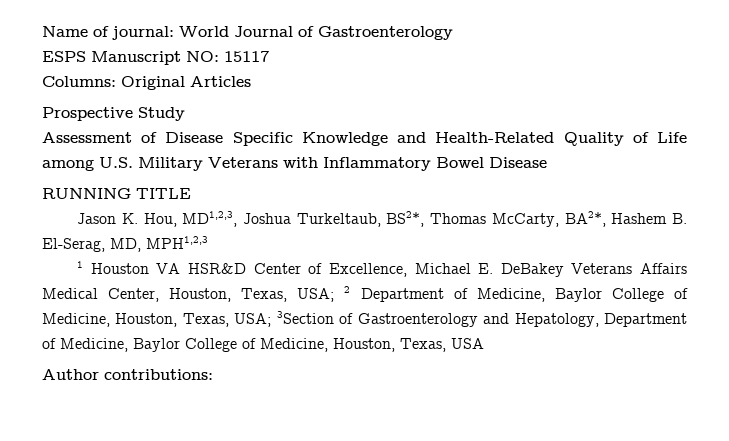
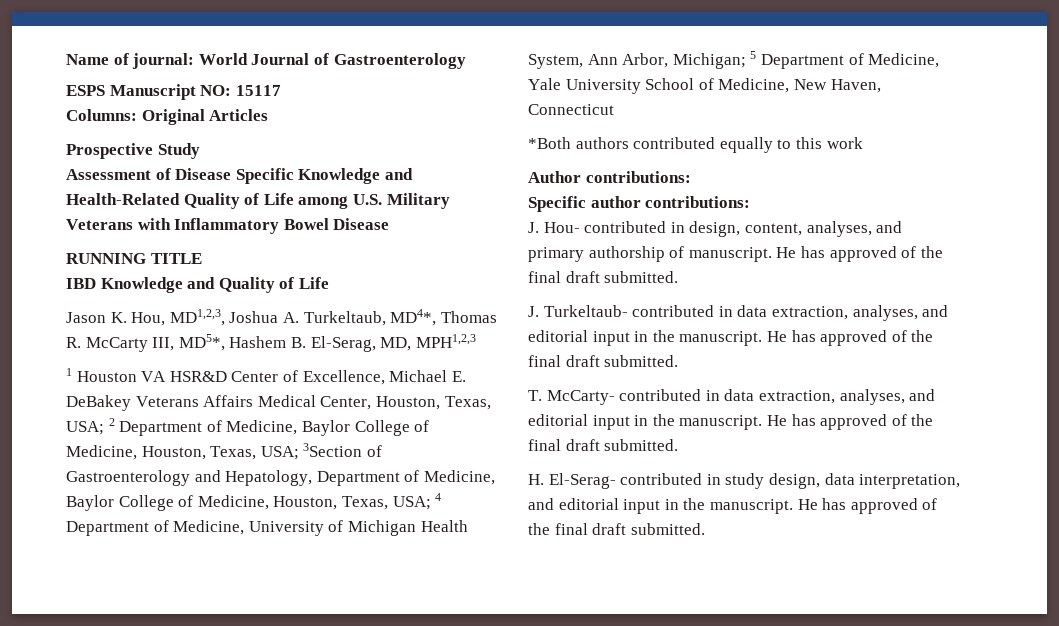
(191, 193) none -> [66,277,329,293] // IBD Knowledge and Quality of Life
[296,211,606,227] Turkeltaub, BS2*, Thomas McCarty, BA2*, -> [282,309,497,326] [66,334,225,352] A. Turkeltaub, MD4*, Thomas R. McCarty III, MD5*,
[451,338,484,349] [42,369,213,380] USA // Author contributions: -> [392,493,442,510] [66,520,468,536] [528,51,940,69] [528,78,881,94] [528,104,614,115] [528,137,863,153] [528,171,691,183] [528,196,751,212] [528,221,903,237] [528,246,943,262] [528,271,679,283] [528,305,949,321] [528,330,934,346] [528,355,679,367] [528,389,936,405] [528,414,934,430] [528,439,679,451] [528,473,961,489] [528,498,938,514] [528,523,705,535] USA; 4 Department of Medicine, University of Michigan Health System, Ann Arbor, Michigan; 5 Department of Medicine, Yale University School of Medicine, New Haven, Connecticut // *Both authors contributed equally to this work // Author contributions: // Specific author contributions: // J. Hou- contributed in design, content, analyses, and primary authorship of manuscript. He has approved of the final draft submitted. // J. Turkeltaub- contributed in data extraction, analyses, and editorial input in the manuscript. He has approved of the final draft submitted. // T. McCarty- contributed in data extraction, analyses, and editorial input in the manuscript. He has approved of the final draft submitted. // H. El-Serag- contributed in study design, data interpretation, and editorial input in the manuscript. He has approved of the final draft submitted.

